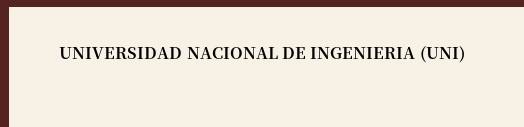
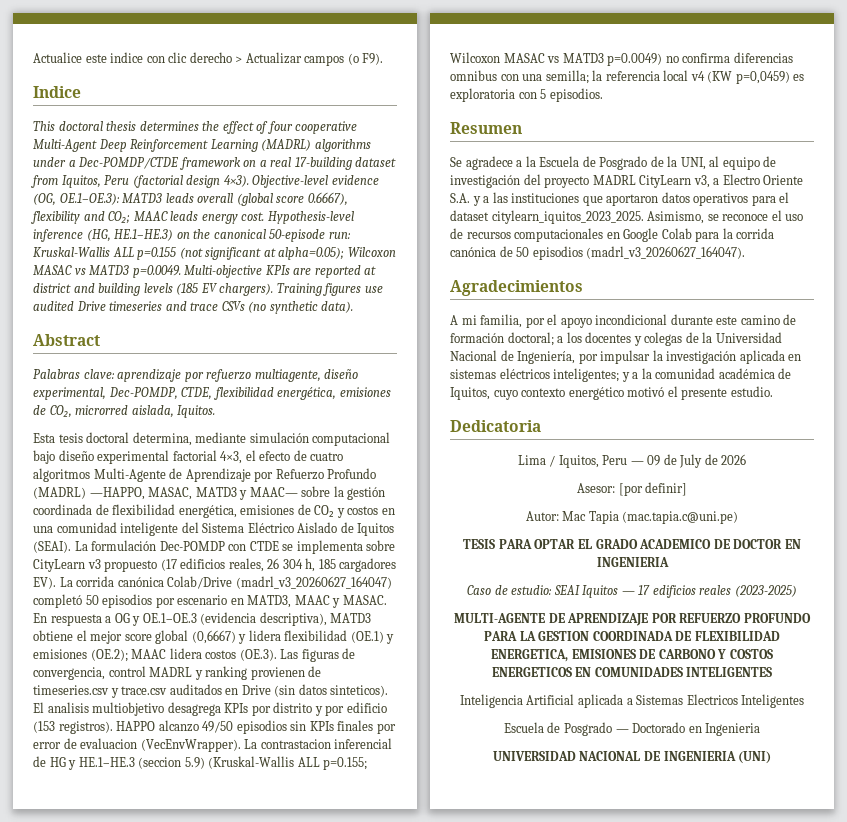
(59, 53) none -> [33,52,384,66] [33,86,81,98] [33,121,358,134] [33,139,371,152] [33,157,397,170] [31,175,379,188] [33,192,348,206] [31,211,354,224] [33,229,351,242] [33,247,396,260] [33,265,377,278] [33,283,383,296] [33,301,354,314] [33,334,100,346] [33,369,359,382] [33,387,391,400] [33,405,216,418] [33,432,391,446] [33,450,344,464] [33,468,377,482] [33,486,386,500] [33,504,395,518] [33,522,395,536] [33,540,396,554] [33,558,397,572] [33,576,392,589] [33,594,387,608] [33,612,372,626] [33,630,395,644] [33,648,356,662] [33,666,322,680] [33,684,389,698] [33,702,387,716] [33,720,396,734] [33,738,393,752] [33,756,368,770] [450,52,793,66] [450,70,805,84] [450,88,603,102] [450,122,522,134] [450,156,777,170] [450,174,804,188] [450,192,790,206] [450,210,804,224] [450,228,775,242] [450,246,746,260] [450,280,583,296] [450,314,797,328] [450,332,782,346] [450,350,802,364] [450,368,792,382] [450,386,773,400] [450,420,541,432] [517,454,747,468] [576,482,688,496] [525,511,739,524] [463,539,801,549] [596,557,669,567] [467,585,797,598] [454,613,811,626] [484,631,780,641] [491,649,773,662] [491,667,773,677] [459,694,805,708] [503,722,761,736] Actualice este indice con clic derecho > Actualizar campos (o F9). // Indice // This doctoral thesis determines the effect of four cooperative Multi-Agent Deep Reinforcement Learning (MADRL) algorithms under a Dec-POMDP/CTDE framework on a real 17-building dataset from Iquitos, Peru (factorial design 4×3). Objective-level evidence (OG, OE.1–OE.3): MATD3 leads overall (global score 0.6667), flexibility and CO₂; MAAC leads energy cost. Hypothesis-level inference (HG, HE.1–HE.3) on the canonical 50-episode run: Kruskal-Wallis ALL p=0.155 (not significant at alpha=0.05); Wilcoxon MASAC vs MATD3 p=0.0049. Multi-objective KPIs are reported at district and building levels (185 EV chargers). Training figures use audited Drive timeseries and trace CSVs (no synthetic data). // Abstract // Palabras clave: aprendizaje por refuerzo multiagente, diseño experimental, Dec-POMDP, CTDE, flexibilidad energética, emisiones de CO₂, microrred aislada, Iquitos. // Esta tesis doctoral determina, mediante simulación computacional bajo diseño experimental factorial 4×3, el efecto de cuatro algoritmos Multi-Agente de Aprendizaje por Refuerzo Profundo (MADRL) —HAPPO, MASAC, MATD3 y MAAC— sobre la gestión coordinada de flexibilidad energética, emisiones de CO₂ y costos en una comunidad inteligente del Sistema Eléctrico Aislado de Iquitos (SEAI). La formulación Dec-POMDP con CTDE se implementa sobre CityLearn v3 propuesto (17 edificios reales, 26 304 h, 185 cargadores EV). La corrida canónica Colab/Drive (madrl_v3_20260627_164047) completó 50 episodios por escenario en MATD3, MAAC y MASAC. En respuesta a OG y OE.1–OE.3 (evidencia descriptiva), MATD3 obtiene el mejor score global (0,6667) y lidera flexibilidad (OE.1) y emisiones (OE.2); MAAC lidera costos (OE.3). Las figuras de convergencia, control MADRL y ranking provienen de timeseries.csv y trace.csv auditados en Drive (sin datos sinteticos). El analisis multiobjetivo desagrega KPIs por distrito y por edificio (153 registros). HAPPO alcanzo 49/50 episodios sin KPIs finales por error de evaluacion (VecEnvWrapper). La contrastacion inferencial de HG y HE.1–HE.3 (seccion 5.9) (Kruskal-Wallis ALL p=0.155; Wilcoxon MASAC vs MATD3 p=0.0049) no confirma diferencias omnibus con una semilla; la referencia local v4 (KW p=0,0459) es exploratoria con 5 episodios. // Resumen // Se agradece a la Escuela de Posgrado de la UNI, al equipo de investigación del proyecto MADRL CityLearn v3, a Electro Oriente S.A. y a las instituciones que aportaron datos operativos para el dataset citylearn_iquitos_2023_2025. Asimismo, se reconoce el uso de recursos computacionales en Google Colab para la corrida canónica de 50 episodios (madrl_v3_20260627_164047). // Agradecimientos // A mi familia, por el apoyo incondicional durante este camino de formación doctoral; a los docentes y colegas de la Universidad Nacional de Ingeniería, por impulsar la investigación aplicada en sistemas eléctricos inteligentes; y a la comunidad académica de Iquitos, cuyo contexto energético motivó el presente estudio. // Dedicatoria // Lima / Iquitos, Peru — 09 de July de 2026 // Asesor: [por definir] // Autor: Mac Tapia (mac.tapia.c@uni.pe) // TESIS PARA OPTAR EL GRADO ACADEMICO DE DOCTOR EN INGENIERIA // Caso de estudio: SEAI Iquitos — 17 edificios reales (2023-2025) // MULTI-AGENTE DE APRENDIZAJE POR REFUERZO PROFUNDO PARA LA GESTION COORDINADA DE FLEXIBILIDAD ENERGETICA, EMISIONES DE CARBONO Y COSTOS ENERGETICOS EN COMUNIDADES INTELIGENTES // Inteligencia Artificial aplicada a Sistemas Electricos Inteligentes // Escuela de Posgrado — Doctorado en Ingenieria //

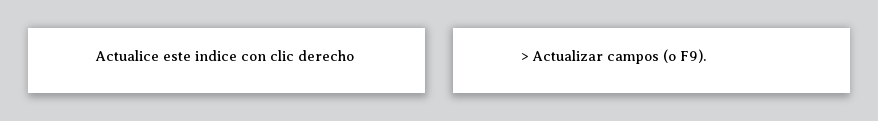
[33,86,81,98] [33,121,358,134] [33,139,371,152] [33,157,397,170] [31,175,379,188] [33,192,348,206] [31,211,354,224] [33,229,351,242] [33,247,396,260] [33,265,377,278] [33,283,383,296] [33,301,354,314] [33,334,100,346] [33,369,359,382] [33,387,391,400] [33,405,216,418] [33,432,391,446] [33,450,344,464] [33,468,377,482] [33,486,386,500] [33,504,395,518] [33,522,395,536] [33,540,396,554] [33,558,397,572] [33,576,392,589] [33,594,387,608] [33,612,372,626] [33,630,395,644] [33,648,356,662] [33,666,322,680] [33,684,389,698] [33,702,387,716] [33,720,396,734] [33,738,393,752] [33,756,368,770] [450,52,793,66] [450,70,805,84] [450,88,603,102] [450,122,522,134] [450,156,777,170] [450,174,804,188] [450,192,790,206] [450,210,804,224] [450,228,775,242] [450,246,746,260] [450,280,583,296] [450,314,797,328] [450,332,782,346] [450,350,802,364] [450,368,792,382] [450,386,773,400] [450,420,541,432] [517,454,747,468] [576,482,688,496] [525,511,739,524] [463,539,801,549] [596,557,669,567] [467,585,797,598] [454,613,811,626] [484,631,780,641] [491,649,773,662] [491,667,773,677] [459,694,805,708] [503,722,761,736] [492,751,772,764] // Indice // This doctoral thesis determines the effect of four cooperative Multi-Agent Deep Reinforcement Learning (MADRL) algorithms under a Dec-POMDP/CTDE framework on a real 17-building dataset from Iquitos, Peru (factorial design 4×3). Objective-level evidence (OG, OE.1–OE.3): MATD3 leads overall (global score 0.6667), flexibility and CO₂; MAAC leads energy cost. Hypothesis-level inference (HG, HE.1–HE.3) on the canonical 50-episode run: Kruskal-Wallis ALL p=0.155 (not significant at alpha=0.05); Wilcoxon MASAC vs MATD3 p=0.0049. Multi-objective KPIs are reported at district and building levels (185 EV chargers). Training figures use audited Drive timeseries and trace CSVs (no synthetic data). // Abstract // Palabras clave: aprendizaje por refuerzo multiagente, diseño experimental, Dec-POMDP, CTDE, flexibilidad energética, emisiones de CO₂, microrred aislada, Iquitos. // Esta tesis doctoral determina, mediante simulación computacional bajo diseño experimental factorial 4×3, el efecto de cuatro algoritmos Multi-Agente de Aprendizaje por Refuerzo Profundo (MADRL) —HAPPO, MASAC, MATD3 y MAAC— sobre la gestión coordinada de flexibilidad energética, emisiones de CO₂ y costos en una comunidad inteligente del Sistema Eléctrico Aislado de Iquitos (SEAI). La formulación Dec-POMDP con CTDE se implementa sobre CityLearn v3 propuesto (17 edificios reales, 26 304 h, 185 cargadores EV). La corrida canónica Colab/Drive (madrl_v3_20260627_164047) completó 50 episodios por escenario en MATD3, MAAC y MASAC. En respuesta a OG y OE.1–OE.3 (evidencia descriptiva), MATD3 obtiene el mejor score global (0,6667) y lidera flexibilidad (OE.1) y emisiones (OE.2); MAAC lidera costos (OE.3). Las figuras de convergencia, control MADRL y ranking provienen de timeseries.csv y trace.csv auditados en Drive (sin datos sinteticos). El analisis multiobjetivo desagrega KPIs por distrito y por edificio (153 registros). HAPPO alcanzo 49/50 episodios sin KPIs finales por error de evaluacion (VecEnvWrapper). La contrastacion inferencial de HG y HE.1–HE.3 (seccion 5.9) (Kruskal-Wallis ALL p=0.155; Wilcoxon MASAC vs MATD3 p=0.0049) no confirma diferencias omnibus con una semilla; la referencia local v4 (KW p=0,0459) es exploratoria con 5 episodios. // Resumen // Se agradece a la Escuela de Posgrado de la UNI, al equipo de investigación del proyecto MADRL CityLearn v3, a Electro Oriente S.A. y a las instituciones que aportaron datos operativos para el dataset citylearn_iquitos_2023_2025. Asimismo, se reconoce el uso de recursos computacionales en Google Colab para la corrida canónica de 50 episodios (madrl_v3_20260627_164047). // Agradecimientos // A mi familia, por el apoyo incondicional durante este camino de formación doctoral; a los docentes y colegas de la Universidad Nacional de Ingeniería, por impulsar la investigación aplicada en sistemas eléctricos inteligentes; y a la comunidad académica de Iquitos, cuyo contexto energético motivó el presente estudio. // Dedicatoria // Lima / Iquitos, Peru — 09 de July de 2026 // Asesor: [por definir] // Autor: Mac Tapia (mac.tapia.c@uni.pe) // TESIS PARA OPTAR EL GRADO ACADEMICO DE DOCTOR EN INGENIERIA // Caso de estudio: SEAI Iquitos — 17 edificios reales (2023-2025) // MULTI-AGENTE DE APRENDIZAJE POR REFUERZO PROFUNDO PARA LA GESTION COORDINADA DE FLEXIBILIDAD ENERGETICA, EMISIONES DE CARBONO Y COSTOS ENERGETICOS EN COMUNIDADES INTELIGENTES // Inteligencia Artificial aplicada a Sistemas Electricos Inteligentes // Escuela de Posgrado — Doctorado en Ingenieria // UNIVERSIDAD NACIONAL DE INGENIERIA (UNI) -> (706, 56) none

